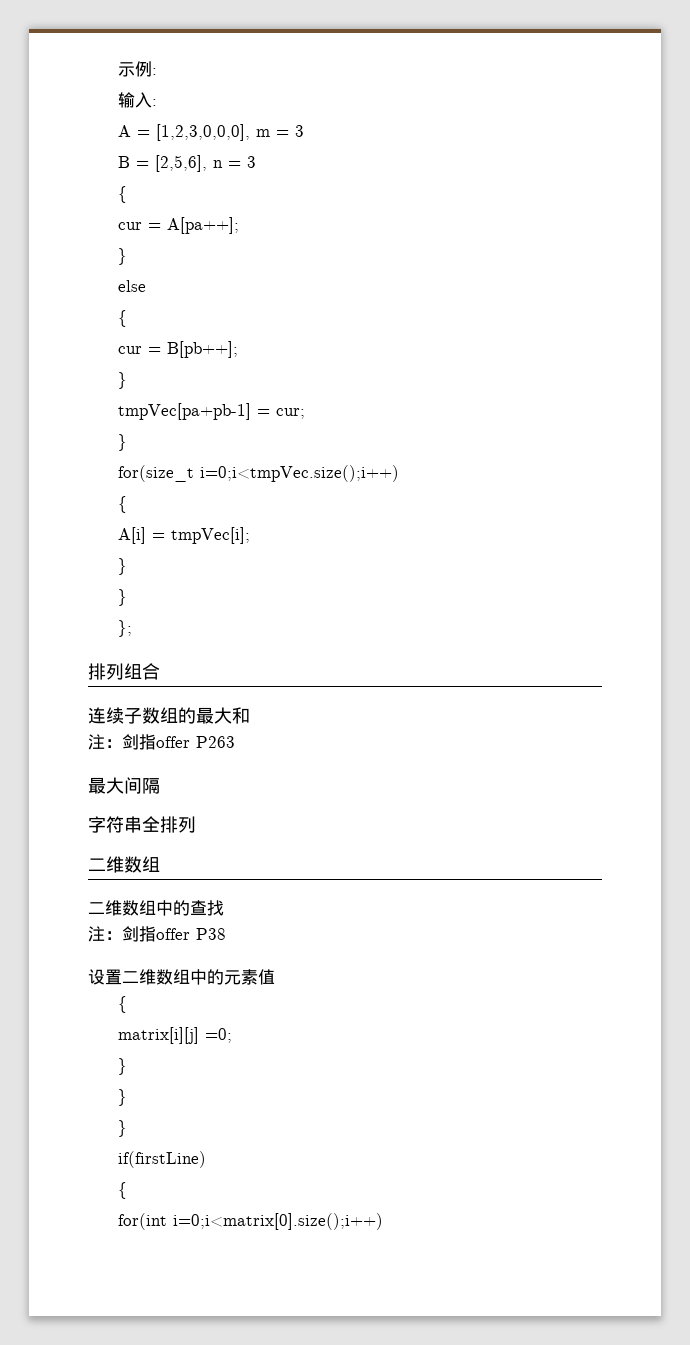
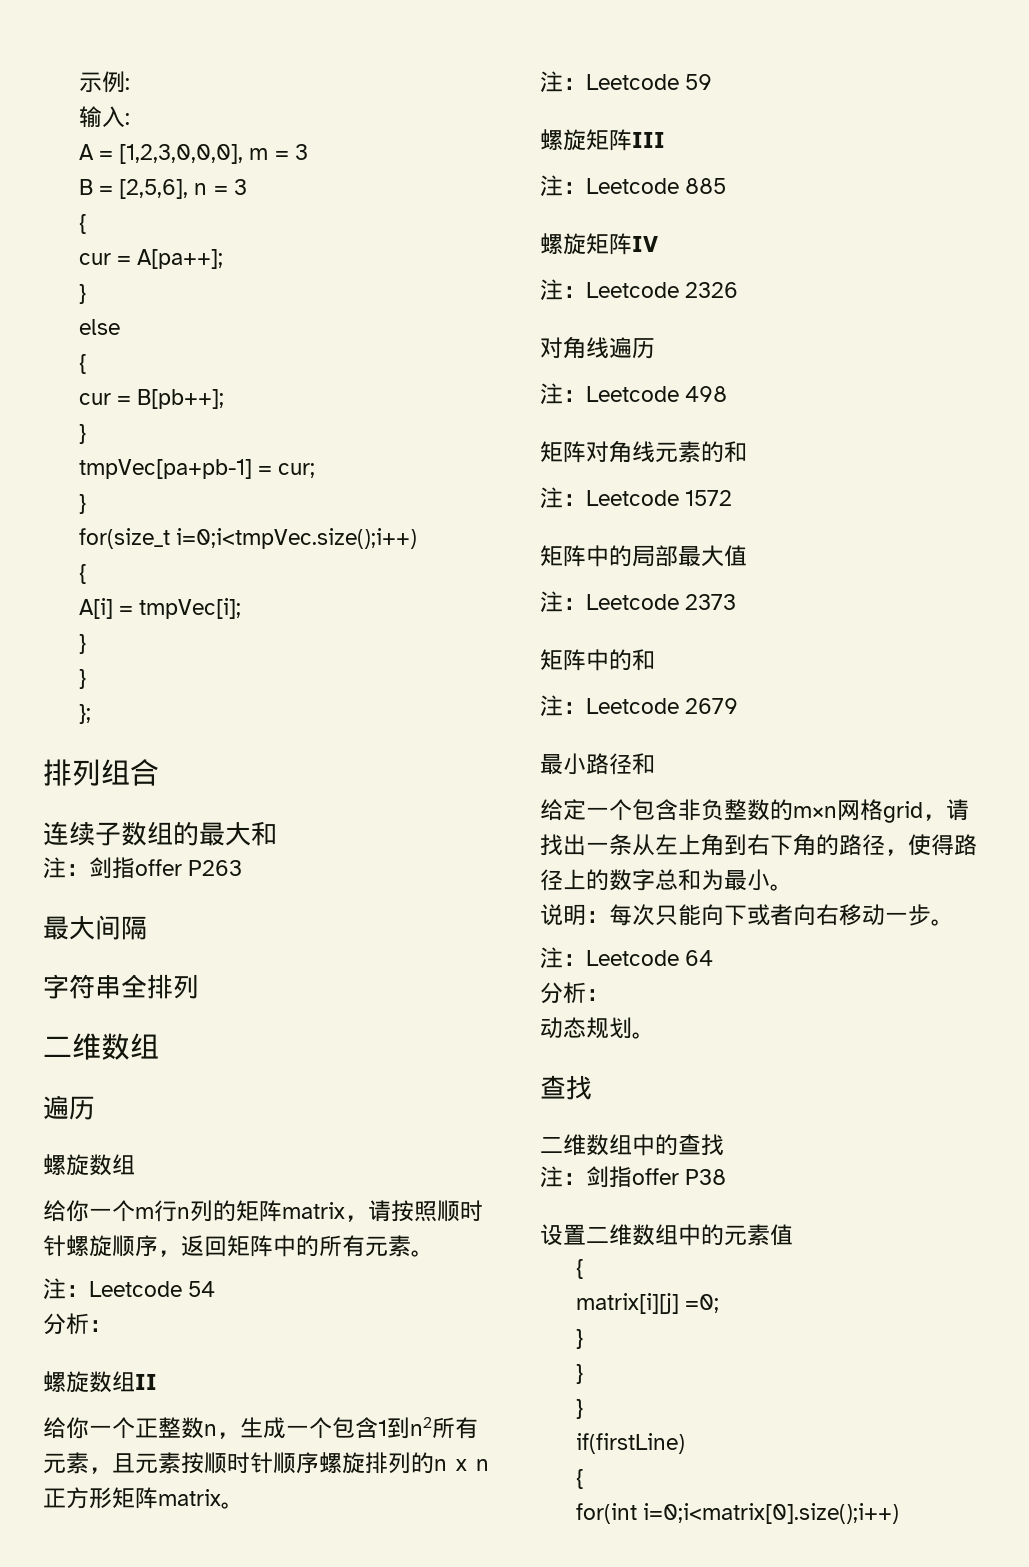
(160, 864) none -> [43,1095,95,1120] [43,1154,135,1176] [43,1200,483,1222] [43,1235,434,1257] [43,1278,216,1300] [43,1313,112,1335] [43,1371,157,1393] [43,1417,478,1439] [43,1452,489,1474] [43,1487,244,1509] [540,71,713,93] [540,129,665,151] [540,175,727,197] [540,233,658,255] [540,279,739,301] [540,336,655,359] [540,383,728,405] [540,440,747,463] [540,487,733,509] [540,545,747,567] [540,591,737,613] [540,649,655,671] [540,695,739,717] [540,753,655,775] [540,799,969,823] [540,833,977,856] [540,869,793,891] [540,904,954,926] [540,947,714,969] [540,982,609,1004] [540,1017,655,1039] [540,1075,592,1100] // 遍历 // 螺旋数组 // 给你一个m行n列的矩阵matrix，请按照顺时针螺旋顺序，返回矩阵中的所有元素。 // 注：Leetcode 54 // 分析： // 螺旋数组II // 给你一个正整数n，生成一个包含1到n2所有元素，且元素按顺时针顺序螺旋排列的n x n正方形矩阵matrix。 // 注：Leetcode 59 // 螺旋矩阵III // 注：Leetcode 885 // 螺旋矩阵IV // 注：Leetcode 2326 // 对角线遍历 // 注：Leetcode 498 // 矩阵对角线元素的和 // 注：Leetcode 1572 // 矩阵中的局部最大值 // 注：Leetcode 2373 // 矩阵中的和 // 注：Leetcode 2679 // 最小路径和 // 给定一个包含非负整数的m×n网格grid，请找出一条从左上角到右下角的路径，使得路径上的数字总和为最小。 // 说明：每次只能向下或者向右移动一步。 // 注：Leetcode 64 // 分析： // 动态规划。 // 查找

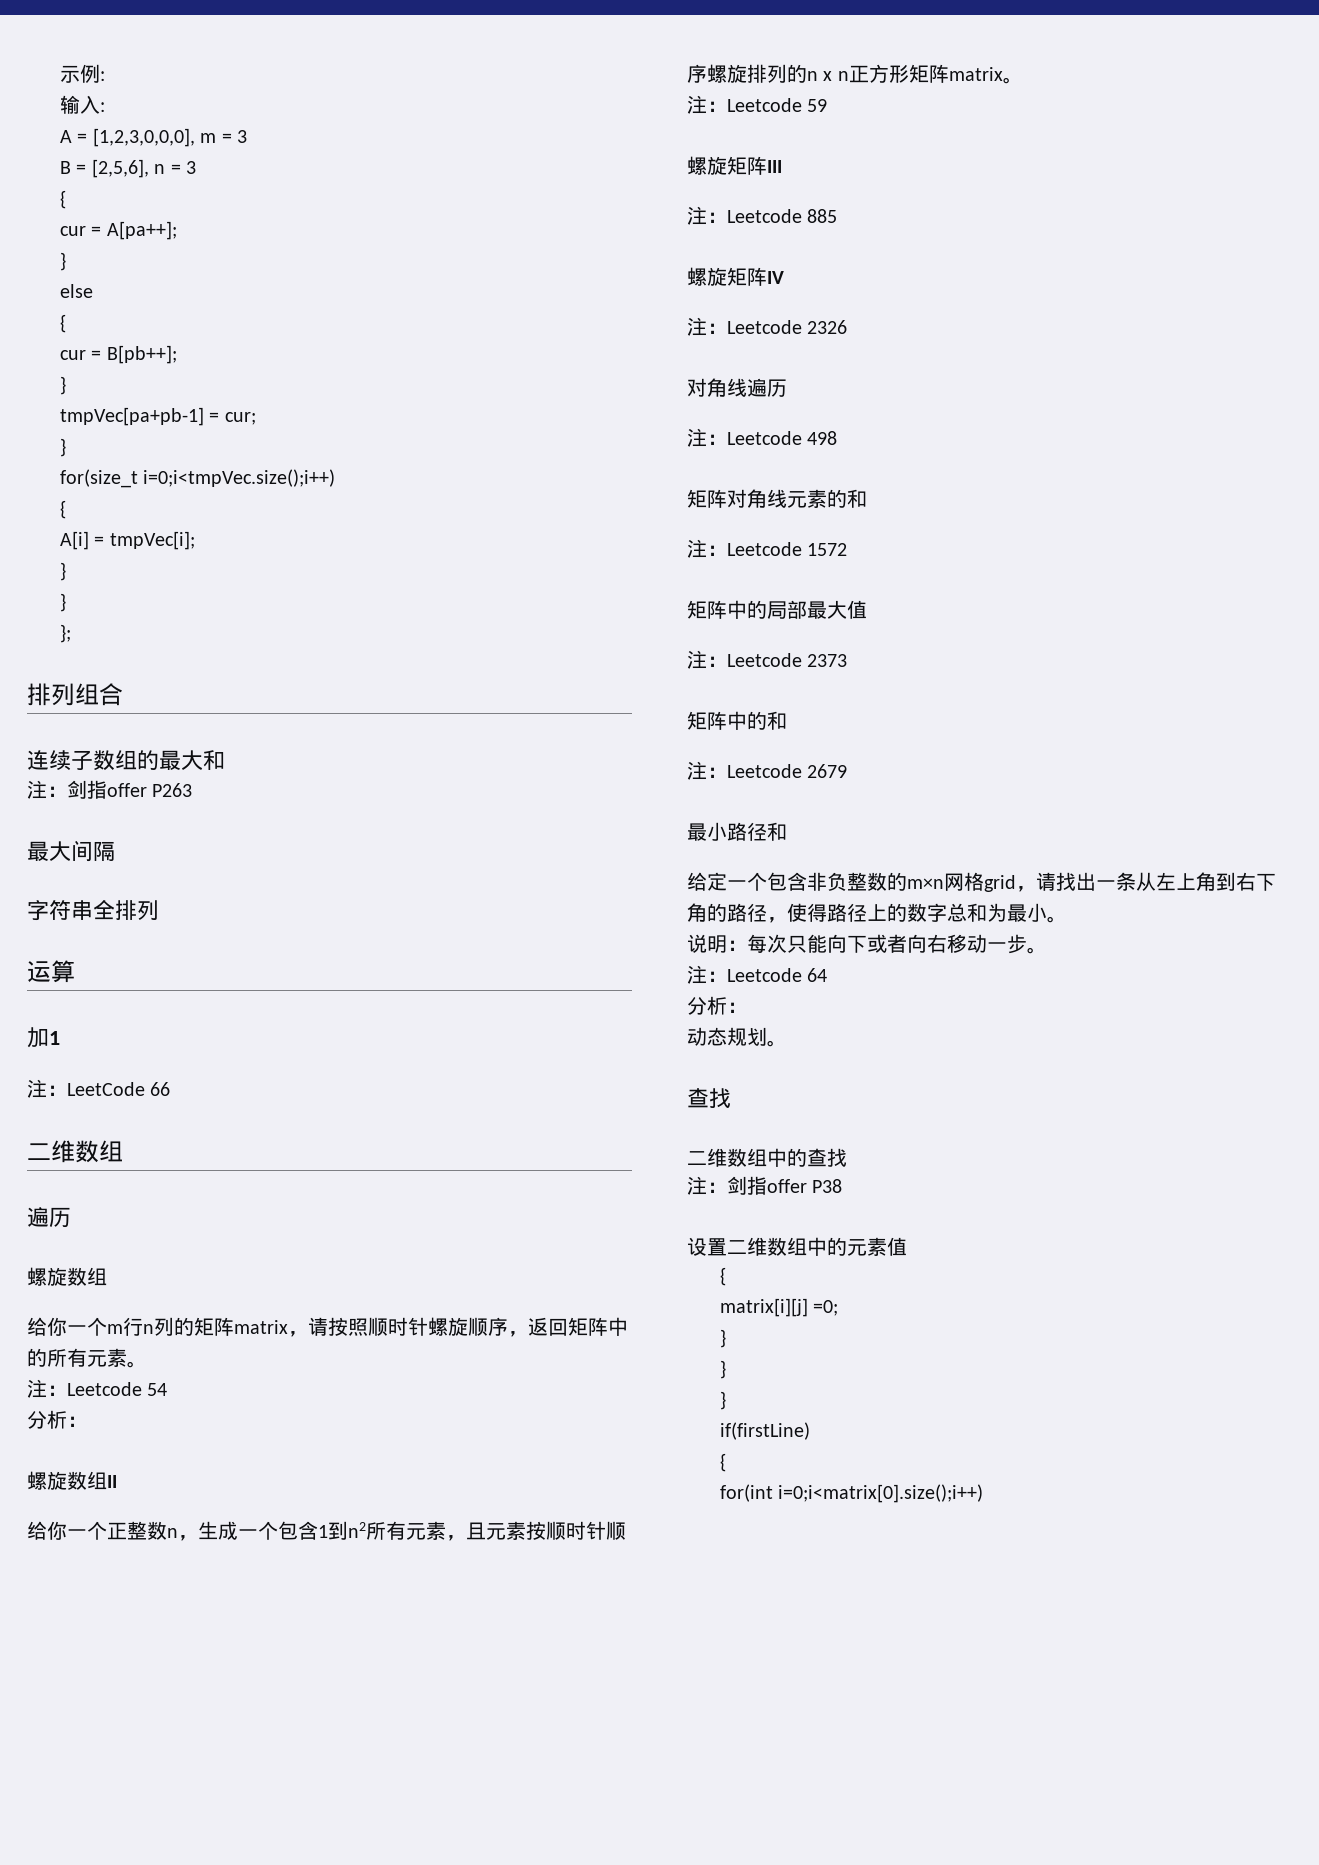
(199, 986) none -> [27,960,75,983] [27,1027,60,1048] [27,1079,171,1098] // 运算 // 加1 // 注：LeetCode 66

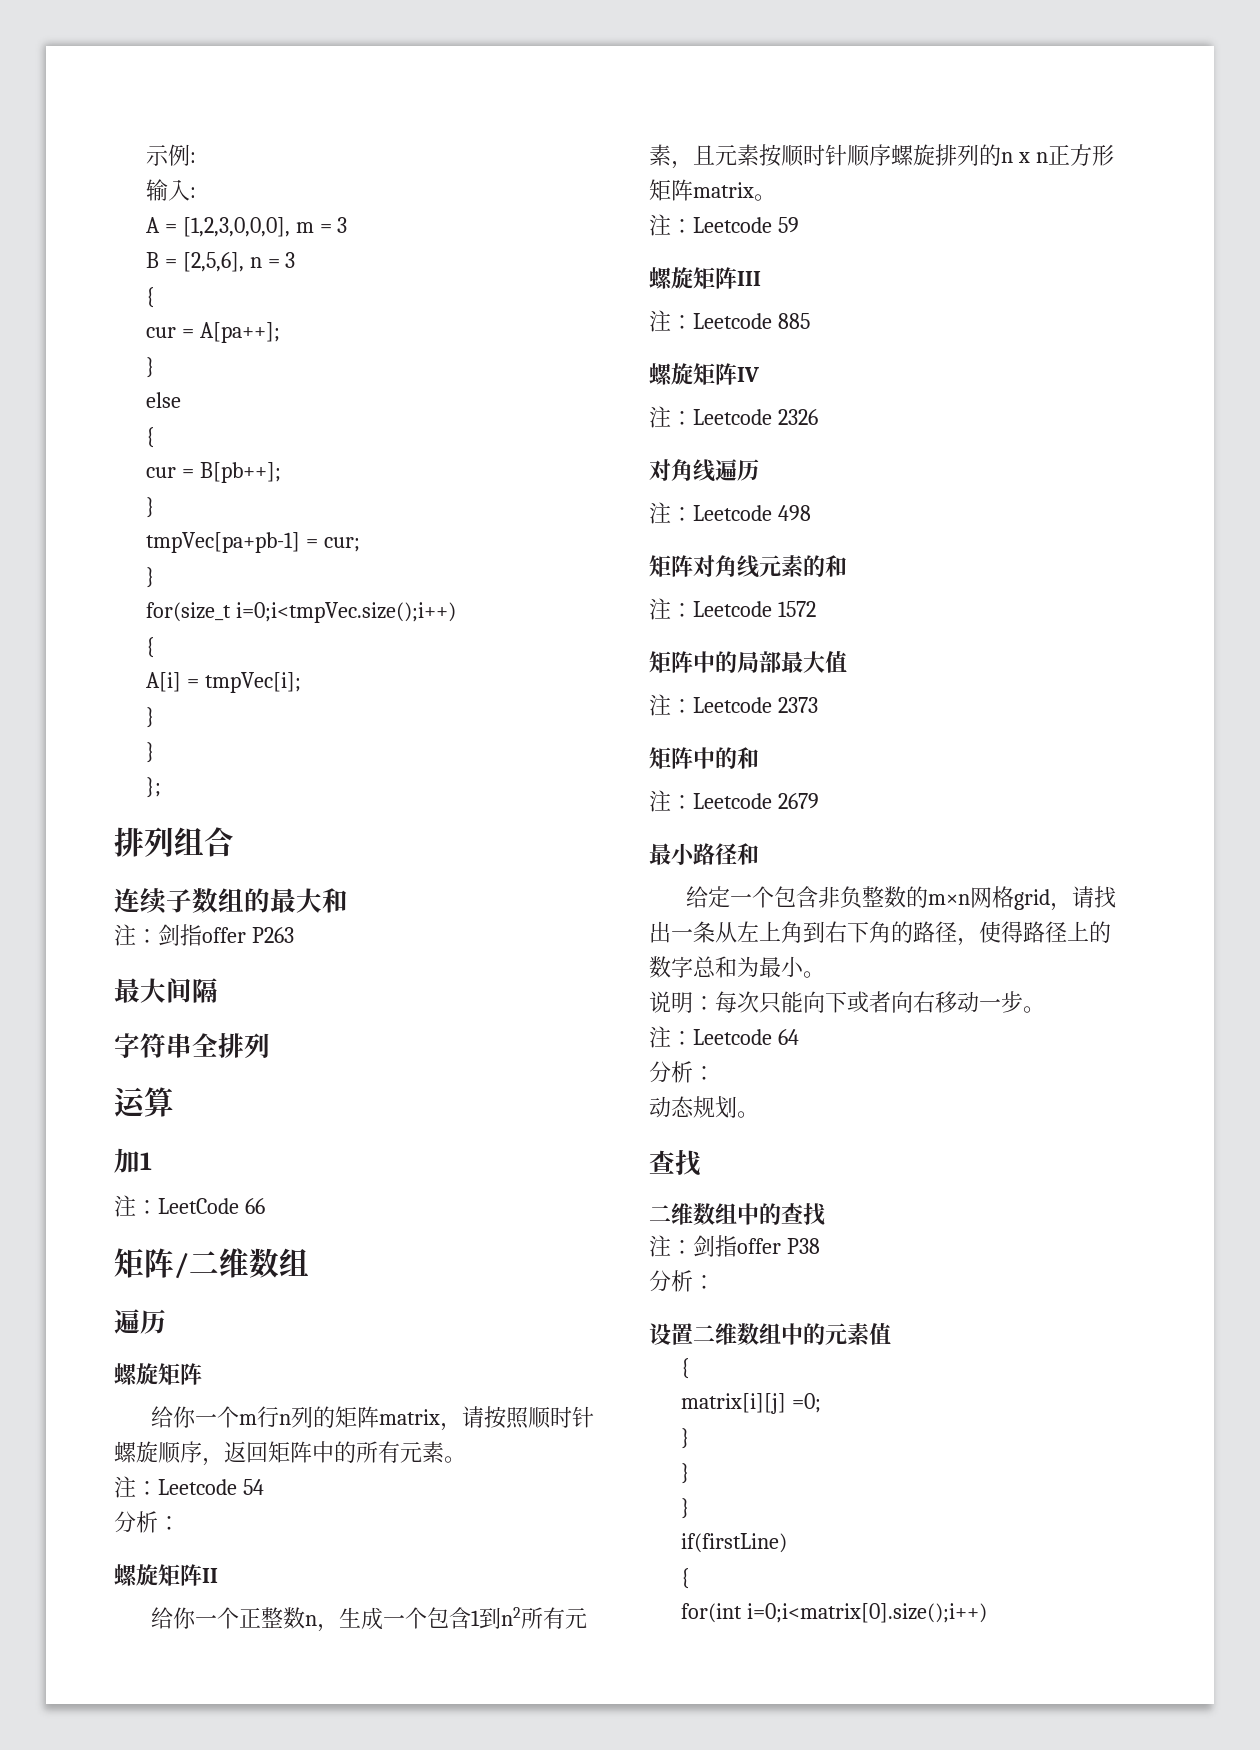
(171, 1089) none -> [114,1248,189,1279] 矩阵/
[67,1267,107,1286] 数组 -> [158,1363,202,1385] 矩阵
[67,1471,107,1490] 数组 -> [158,1564,202,1586] 矩阵
(843, 1186) none -> [649,1270,715,1292] // 分析：

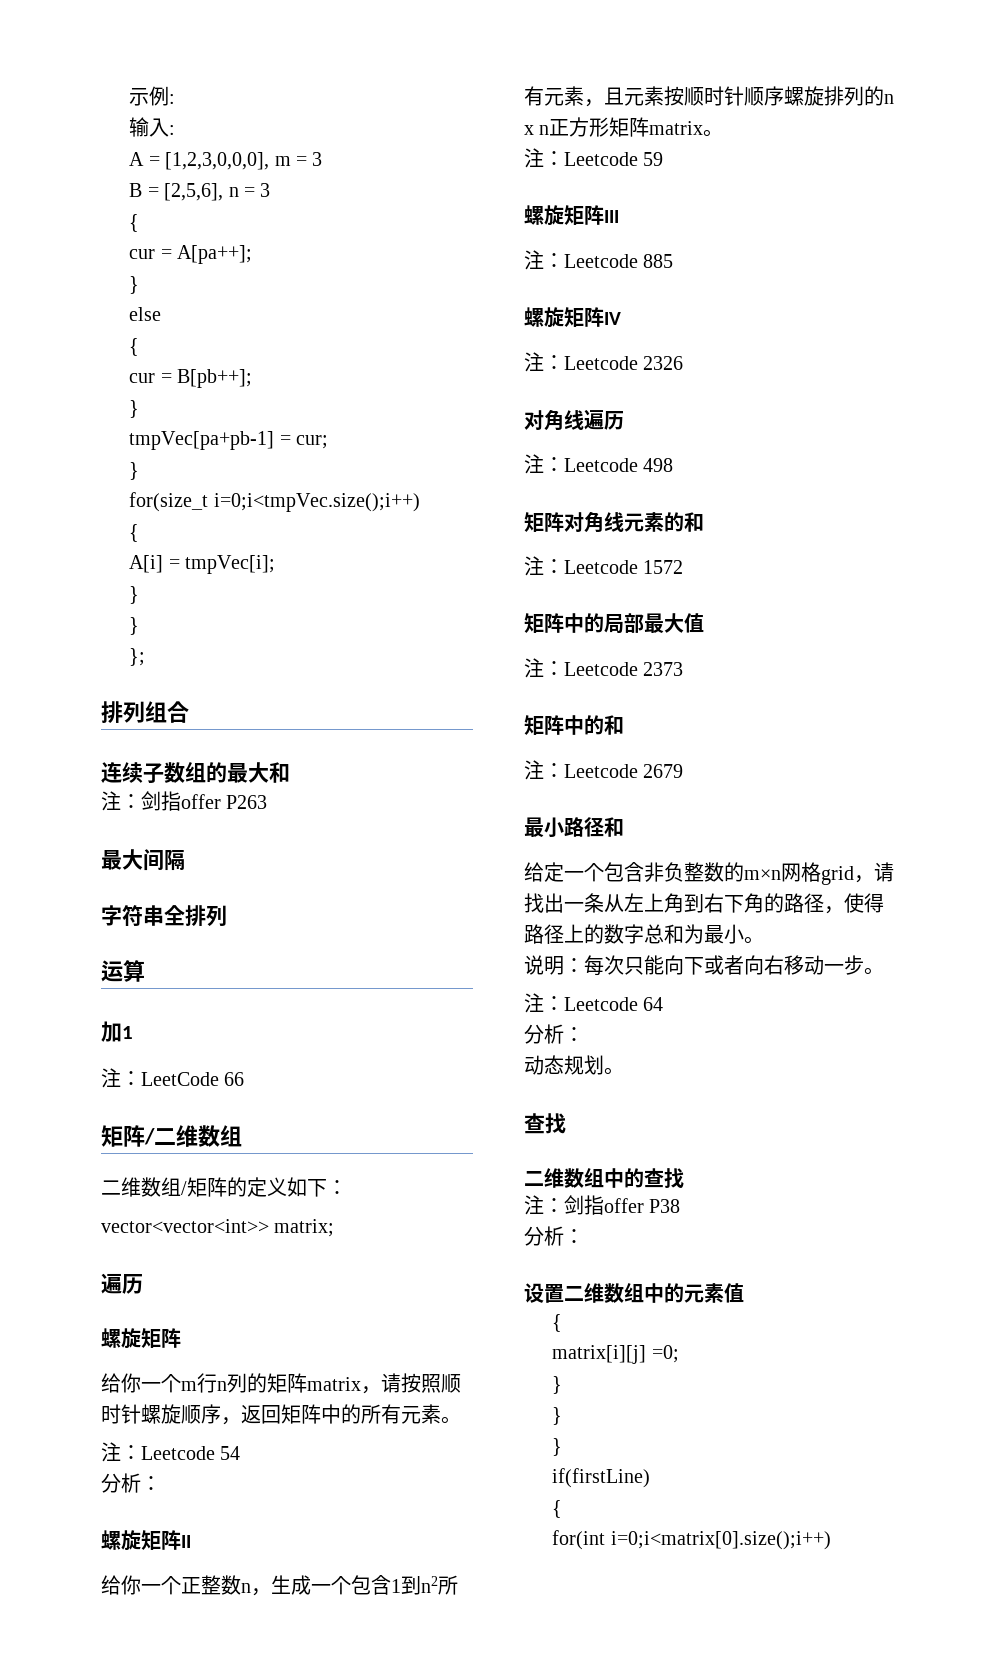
(309, 1262) none -> [101,1177,347,1197] [101,1219,335,1237] // 二维数组/矩阵的定义如下： // vector<vector<int>> matrix;

